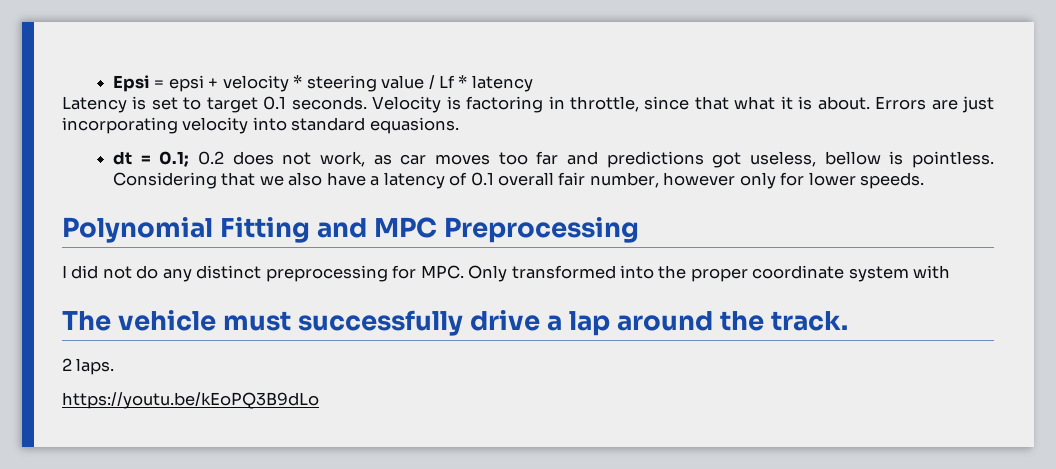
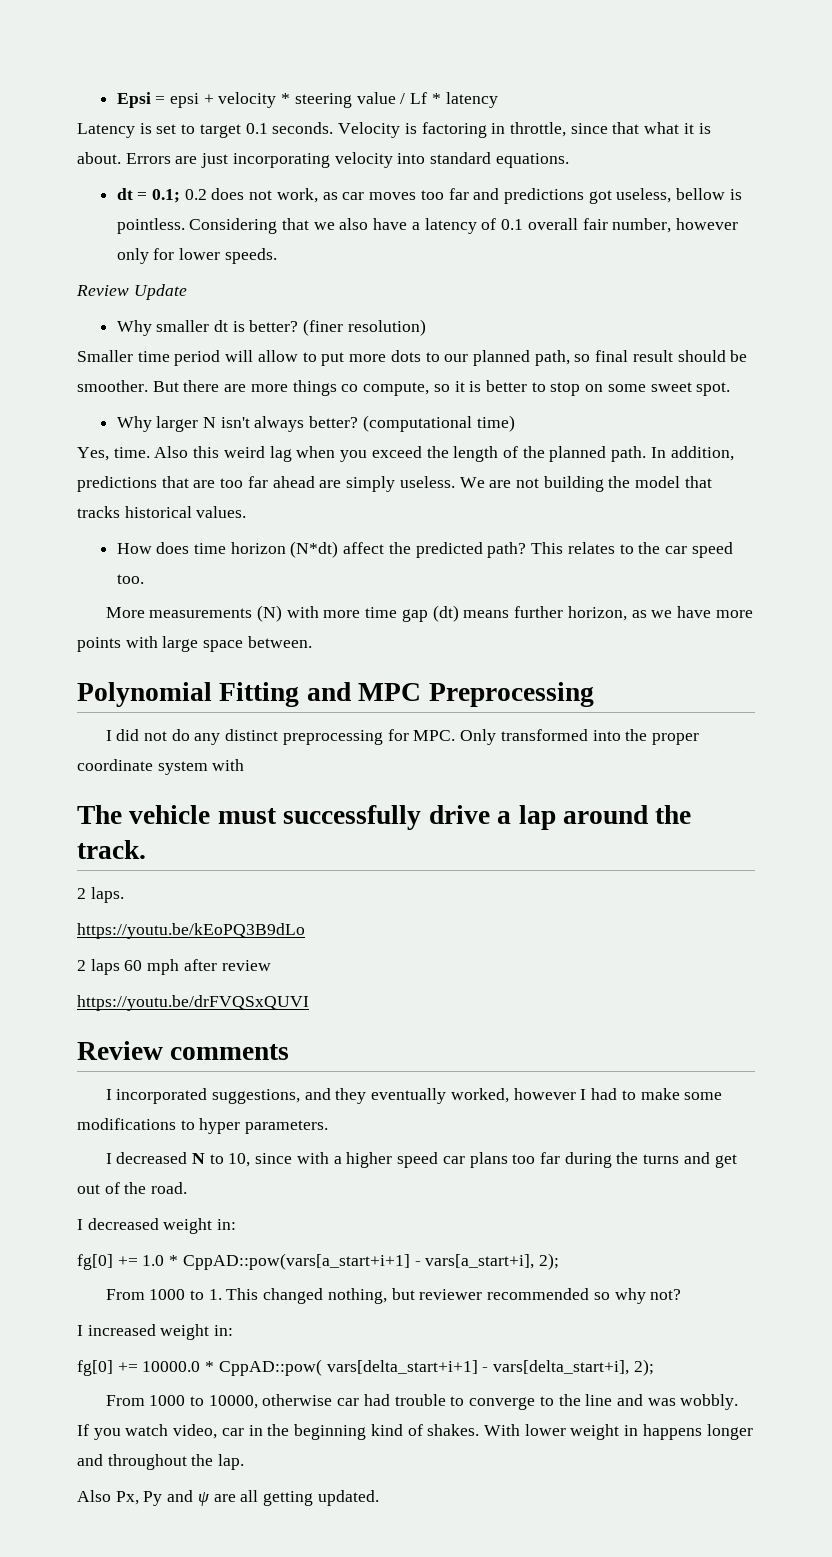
[369,117,459,134] equasions. -> [495,153,569,168] equations.
(925, 180) none -> [76,284,187,300] [116,319,426,336] [77,350,748,366] [77,380,731,396] [116,415,515,432] [77,446,734,462] [77,476,712,492] [77,506,247,518] [116,541,733,558] [116,574,144,584] [105,605,753,622] [77,636,312,652] // Review Update // Why smaller dt is better? (finer resolution) // Smaller time period will allow to put more dots to our planned path, so final result should be smoother. But there are more things co compute, so it is better to stop on some sweet spot. // Why larger N isn't always better? (computational time) // Yes, time. Also this weird lag when you exceed the length of the planned path. In addition, predictions that are too far ahead are simply useless. We are not building the model that tracks historical values. // How does time horizon (N*dt) affect the predicted path? This relates to the car speed too. // More measurements (N) with more time gap (dt) means further horizon, as we have more points with large space between.
(319, 400) none -> [77,959,271,975] [77,995,309,1011] [77,1041,290,1060] [105,1088,723,1104] [77,1118,329,1134] [105,1152,737,1168] [77,1182,188,1194] [77,1218,237,1234] [77,1253,560,1270] [105,1288,682,1304] [77,1324,234,1340] [77,1359,654,1376] [105,1394,739,1410] [77,1424,753,1440] [77,1454,245,1470] [77,1490,379,1506] // 2 laps 60 mph after review // https://youtu.be/drFVQSxQUVI // Review comments // I incorporated suggestions, and they eventually worked, however I had to make some modifications to hyper parameters. // I decreased N to 10, since with a higher speed car plans too far during the turns and get out of the road. // I decreased weight in: // fg[0] += 1.0 * CppAD::pow(vars[a_start+i+1] - vars[a_start+i], 2); // From 1000 to 1. This changed nothing, but reviewer recommended so why not? // I increased weight in: // fg[0] += 10000.0 * CppAD::pow( vars[delta_start+i+1] - vars[delta_start+i], 2); // From 1000 to 10000, otherwise car had trouble to converge to the line and was wobbly. If you watch video, car in the beginning kind of shakes. With lower weight in happens longer and throughout the lap. // Also Px, Py and ψ are all getting updated.

